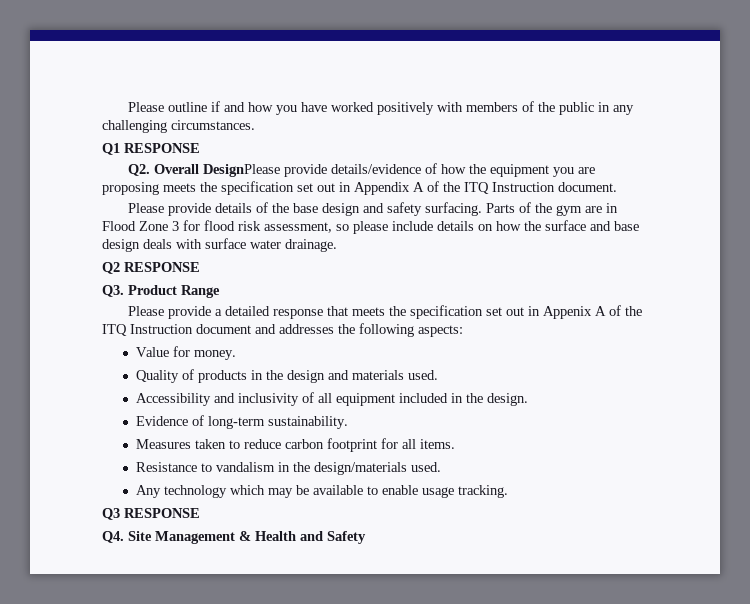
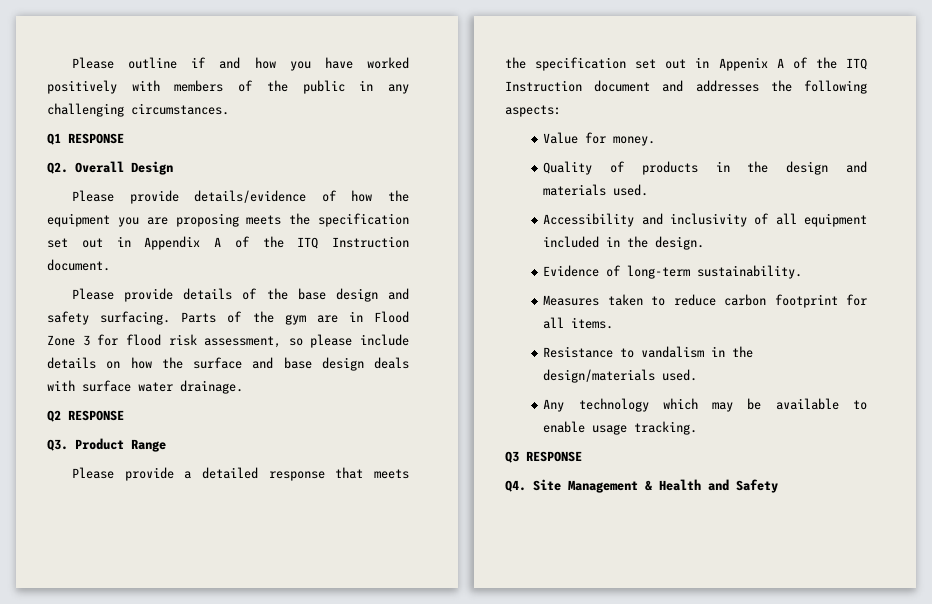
[203,164,281,177] DesignPlease -> [131,161,173,175] [72,190,115,202] Design // Please

